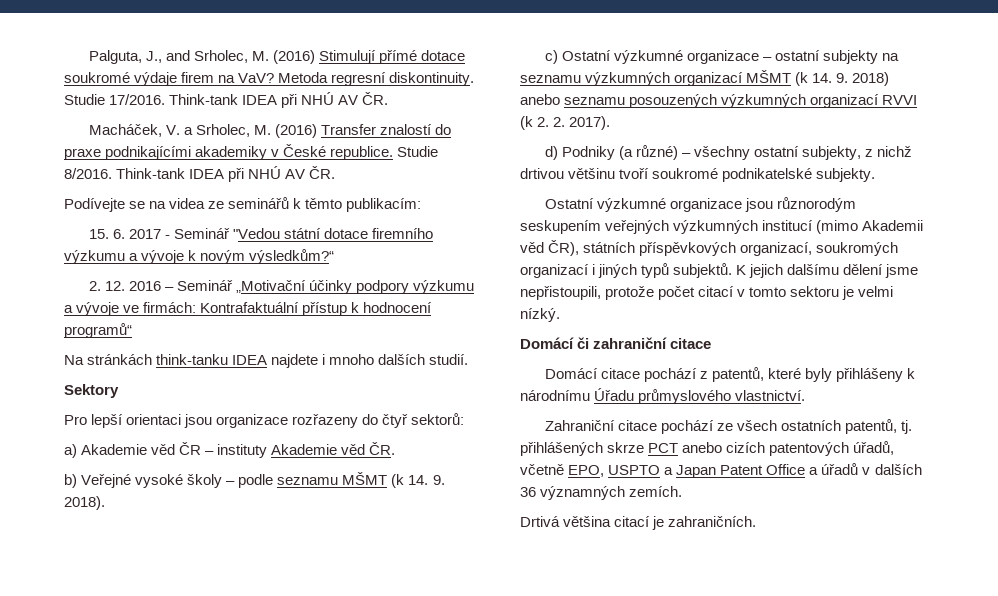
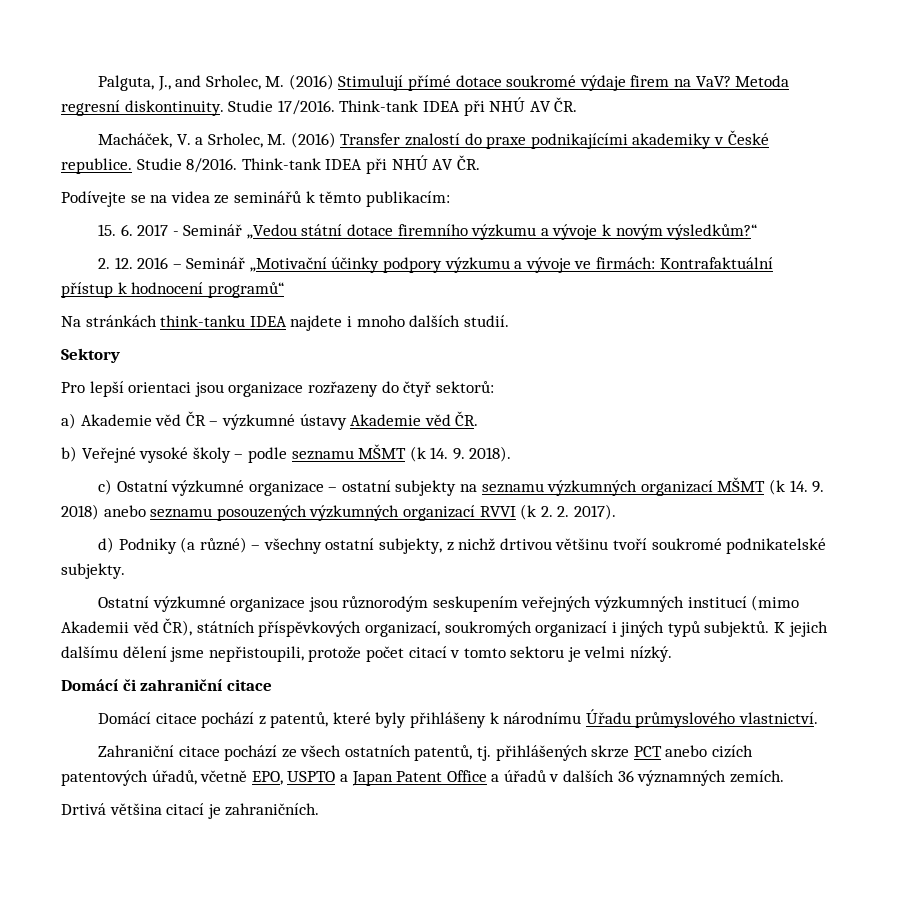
[233,228,281,239] "Vedou -> [246,224,297,239] „Vedou
[217,444,268,458] instituty -> [221,414,347,430] výzkumné ústavy

